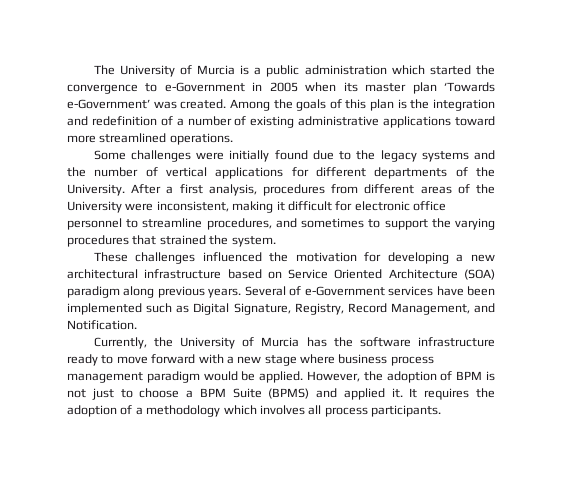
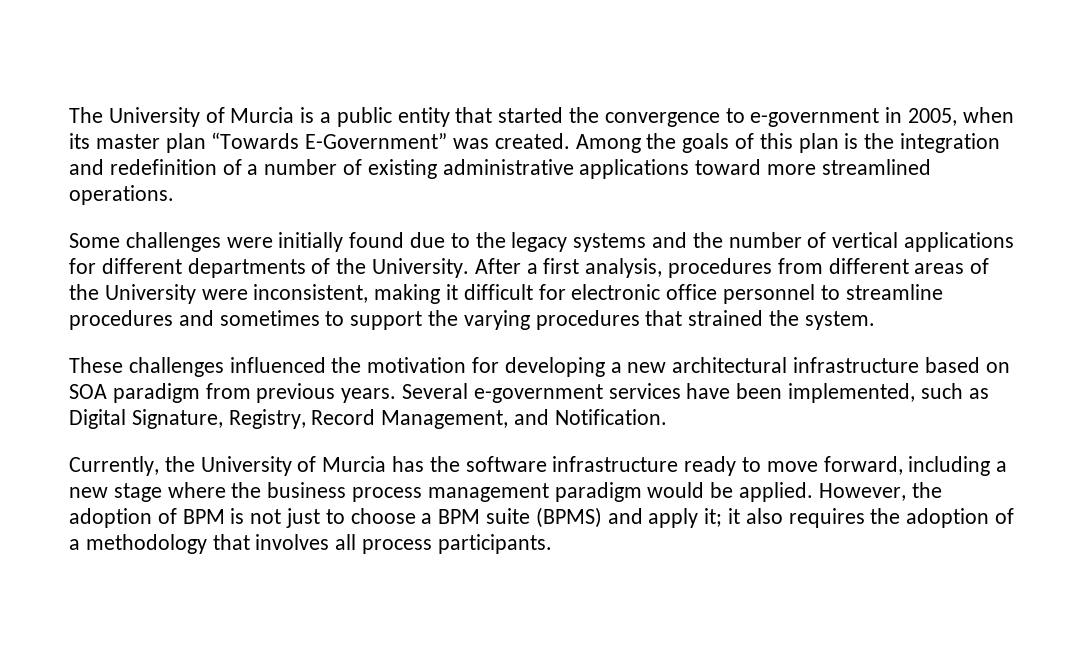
[304,65,425,75] administration which -> [397,107,493,127] entity that
[164,82,298,92] e-Government in 2005 -> [750,107,958,127] e-government in 2005,
[444,82,496,92] [67,99,150,109] ‘Towards e-Government’ -> [211,132,448,149] “Towards E-Government”
[206,218,272,230] procedures, -> [69,310,173,330] procedures
[288,269,495,280] [67,286,155,298] Service Oriented Architecture (SOA) paradigm along -> [69,383,251,403] SOA paradigm from
[289,286,385,296] of e-Government -> [473,384,603,403] e-government
[67,303,142,315] implemented -> [788,383,916,403] implemented,
[151,354,224,364] forward with -> [823,456,991,476] forward, including
(335, 359) none -> [231,482,262,498] the
[232,388,262,398] Suite -> [486,508,531,524] suite
[343,388,418,400] applied it. It -> [648,508,783,528] apply it; it also
[223,405,257,415] which -> [212,534,250,550] that

